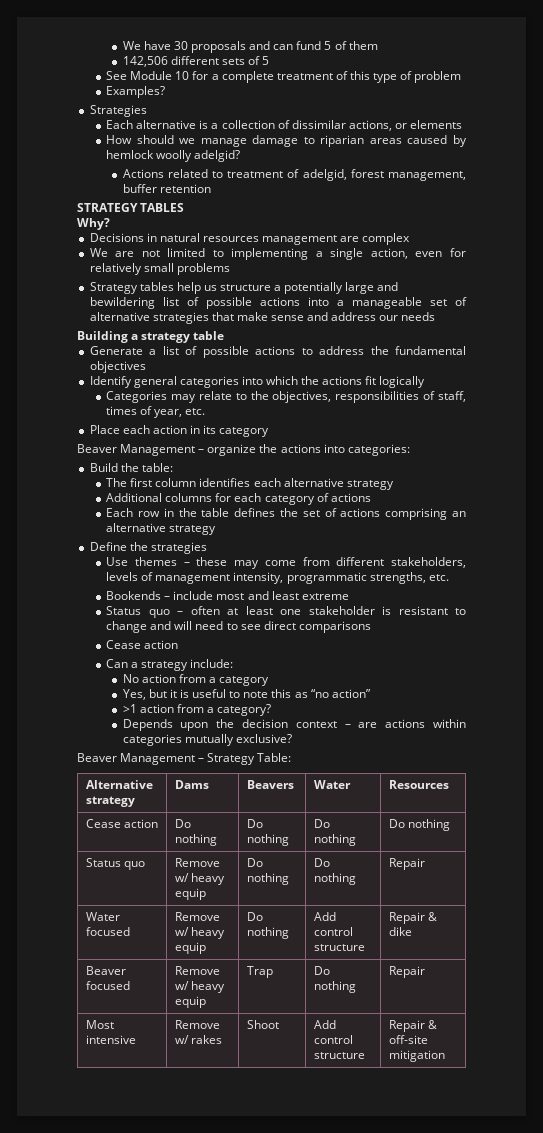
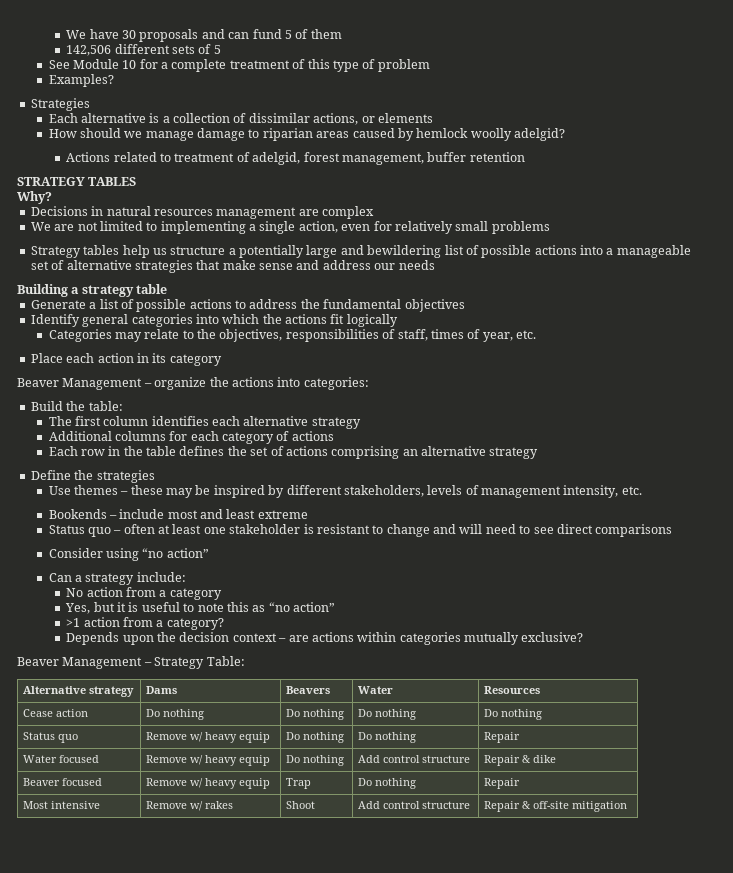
[264,557,330,566] come from -> [195,485,285,498] be inspired by
[286,572,426,584] programmatic strengths, -> (619, 491) none
[106,640,179,649] Cease action -> [48,548,209,561] Consider using “no action”

